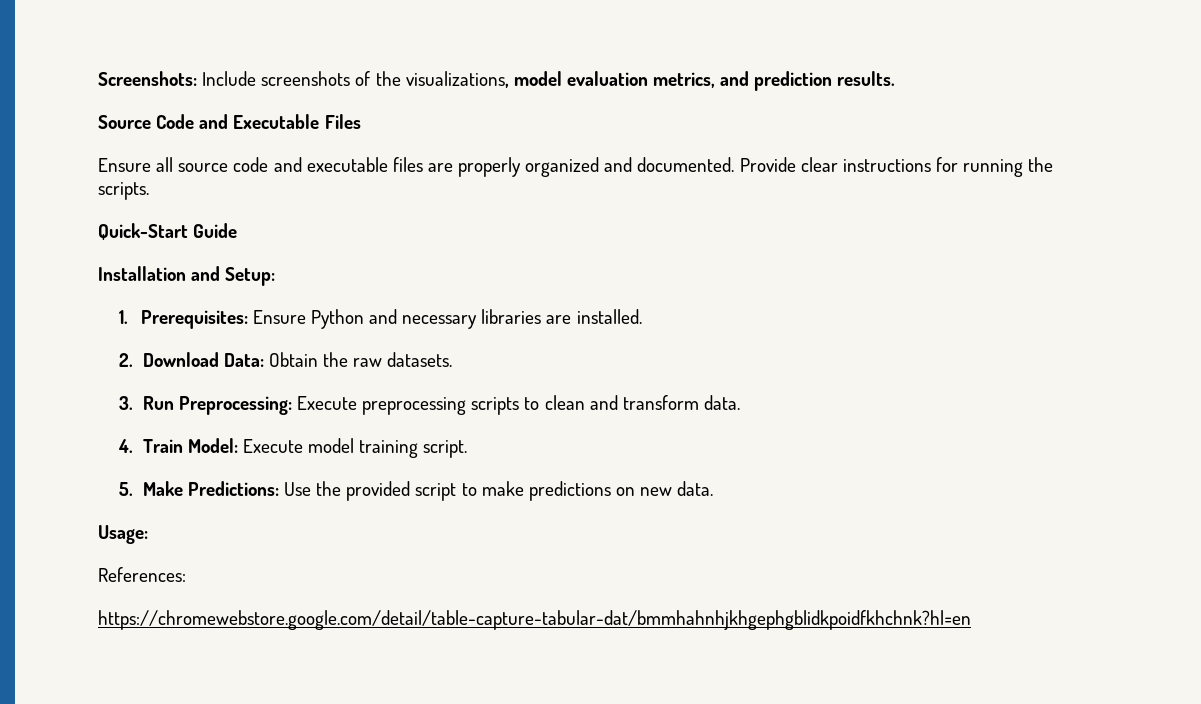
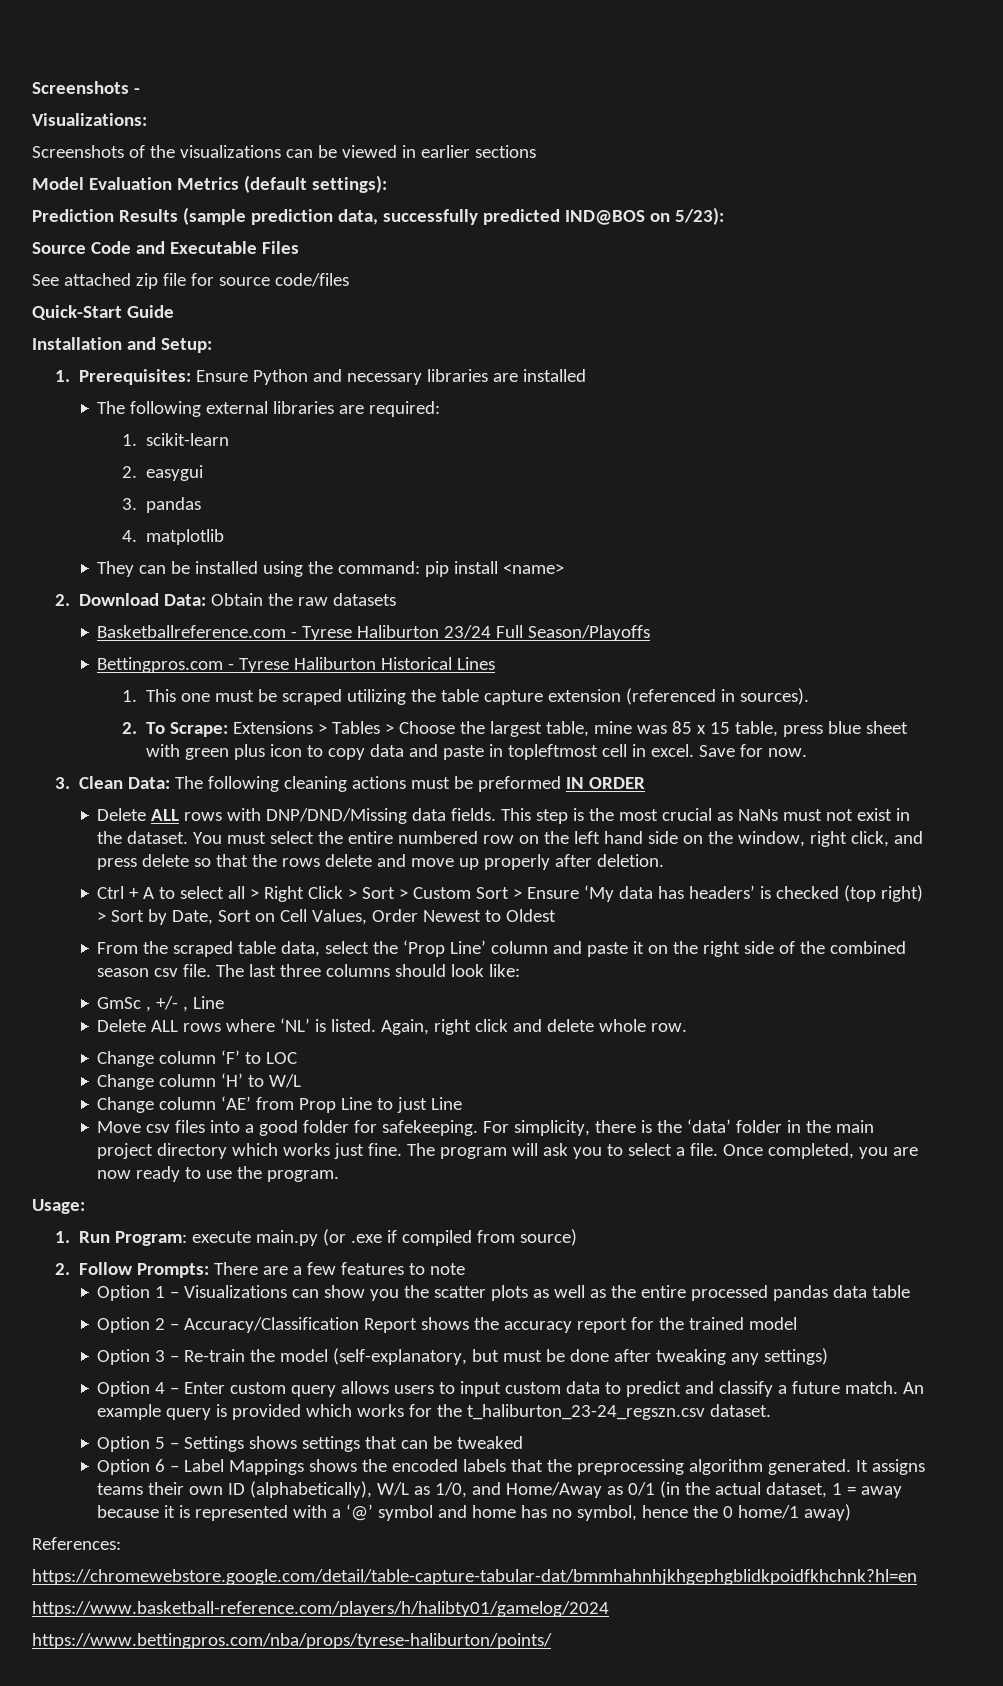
[98,71,896,91] Screenshots: Include screenshots of the visualizations, model evaluation metrics, and prediction results. -> [32,81,140,94] [32,113,147,126] [32,145,536,158] [32,175,387,193] [32,207,724,225] Screenshots - // Visualizations: // Screenshots of the visualizations can be viewed in earlier sections // Model Evaluation Metrics (default settings): // Prediction Results (sample prediction data, successfully predicted IND@BOS on 5/23):
[98,157,1054,177] [98,182,149,200] Ensure all source code and executable files are properly organized and documented. Provide clear instructions for running the scripts. -> [32,273,349,289] See attached zip file for source code/files
[576,309,642,324] installed. -> [522,369,586,382] [97,401,441,417] [122,433,230,446] [122,465,204,481] [122,497,202,513] [122,529,225,545] [97,561,565,577] installed // The following external libraries are required: // 1. scikit-learn // 2. easygui // 3. pandas // 4. matplotlib // They can be installed using the command: pip install <name>
[387,352,453,367] [119,395,741,415] [118,438,468,458] [119,481,714,501] [98,525,148,544] datasets. // 3. Run Preprocessing: Execute preprocessing scripts to clean and transform data. // 4. Train Model: Execute model training script. // 5. Make Predictions: Use the provided script to make predictions on new data. // Usage: -> [332,593,396,606] [97,625,651,641] [97,657,496,673] [122,688,810,705] [122,721,909,737] [146,744,808,760] [54,776,645,792] [97,808,911,824] [97,831,924,847] [97,854,665,870] [97,885,924,902] [97,909,557,925] [97,940,907,957] [97,964,521,977] [97,996,225,1012] [97,1018,688,1035] [97,1050,298,1067] [97,1073,302,1090] [97,1096,463,1113] [97,1119,875,1136] [97,1143,919,1159] [97,1166,340,1182] [32,1199,85,1214] [54,1229,577,1246] [54,1262,465,1278] [97,1285,911,1301] [97,1317,798,1333] [97,1348,829,1365] [97,1381,925,1397] [97,1404,772,1420] [97,1436,524,1452] [97,1459,926,1475] [97,1481,903,1498] [97,1504,852,1521] datasets // Basketballreference.com - Tyrese Haliburton 23/24 Full Season/Playoffs // Bettingpros.com - Tyrese Haliburton Historical Lines // 1. This one must be scraped utilizing the table capture extension (referenced in sources). // 2. To Scrape: Extensions > Tables > Choose the largest table, mine was 85 x 15 table, press blue sheet with green plus icon to copy data and paste in topleftmost cell in excel. Save for now. // 3. Clean Data: The following cleaning actions must be preformed IN ORDER // Delete ALL rows with DNP/DND/Missing data fields. This step is the most crucial as NaNs must not exist in the dataset. You must select the entire numbered row on the left hand side on the window, right click, and press delete so that the rows delete and move up properly after deletion. // Ctrl + A to select all > Right Click > Sort > Custom Sort > Ensure ‘My data has headers’ is checked (top right) > Sort by Date, Sort on Cell Values, Order Newest to Oldest // From the scraped table data, select the ‘Prop Line’ column and paste it on the right side of the combined season csv file. The last three columns should look like: // GmSc , +/- , Line // Delete ALL rows where ‘NL’ is listed. Again, right click and delete whole row. // Change column ‘F’ to LOC // Change column ‘H’ to W/L // Change column ‘AE’ from Prop Line to just Line // Move csv files into a good folder for safekeeping. For simplicity, there is the ‘data’ folder in the main project directory which works just fine. The program will ask you to select a file. Once completed, you are now ready to use the program. // Usage: // 1. Run Program: execute main.py (or .exe if compiled from source) // 2. Follow Prompts: There are a few features to note // Option 1 – Visualizations can show you the scatter plots as well as the entire processed pandas data table // Option 2 – Accuracy/Classification Report shows the accuracy report for the trained model // Option 3 – Re-train the model (self-explanatory, but must be done after tweaking any settings) // Option 4 – Enter custom query allows users to input custom data to predict and classify a future match. An example query is provided which works for the t_haliburton_23-24_regszn.csv dataset. // Option 5 – Settings shows settings that can be tweaked // Option 6 – Label Mappings shows the encoded labels that the preprocessing algorithm generated. It assigns teams their own ID (alphabetically), W/L as 1/0, and Home/Away as 0/1 (in the actual dataset, 1 = away because it is represented with a ‘@’ symbol and home has no symbol, hence the 0 home/1 away)
(971, 620) none -> [32,1601,609,1617] [32,1633,552,1649] // https://www.basketball-reference.com/players/h/halibty01/gamelog/2024 // https://www.bettingpros.com/nba/props/tyrese-haliburton/points/

